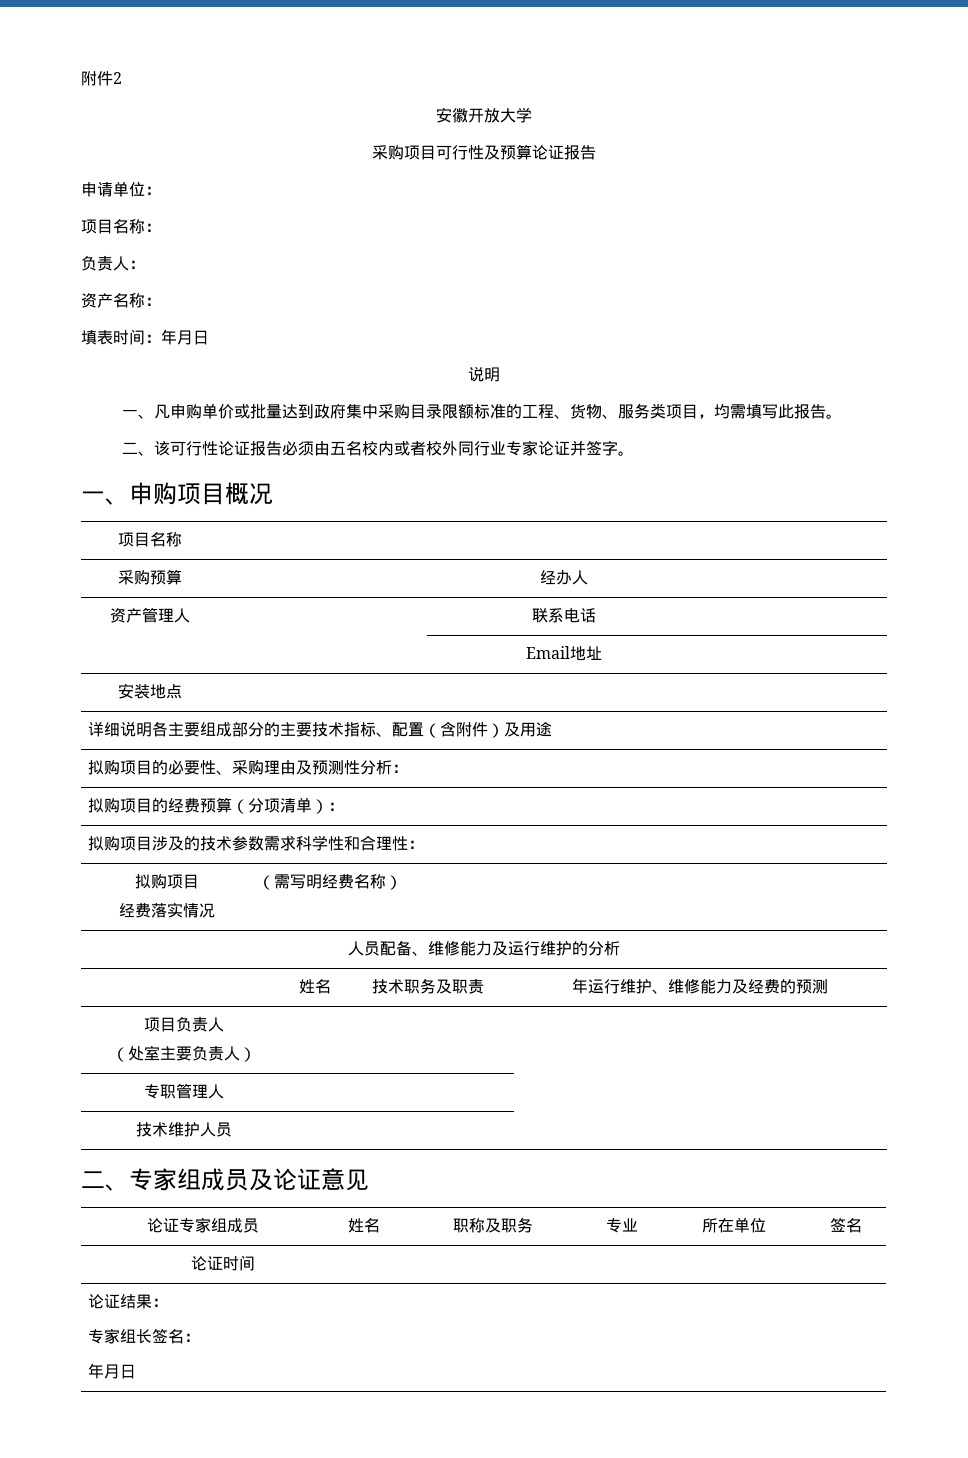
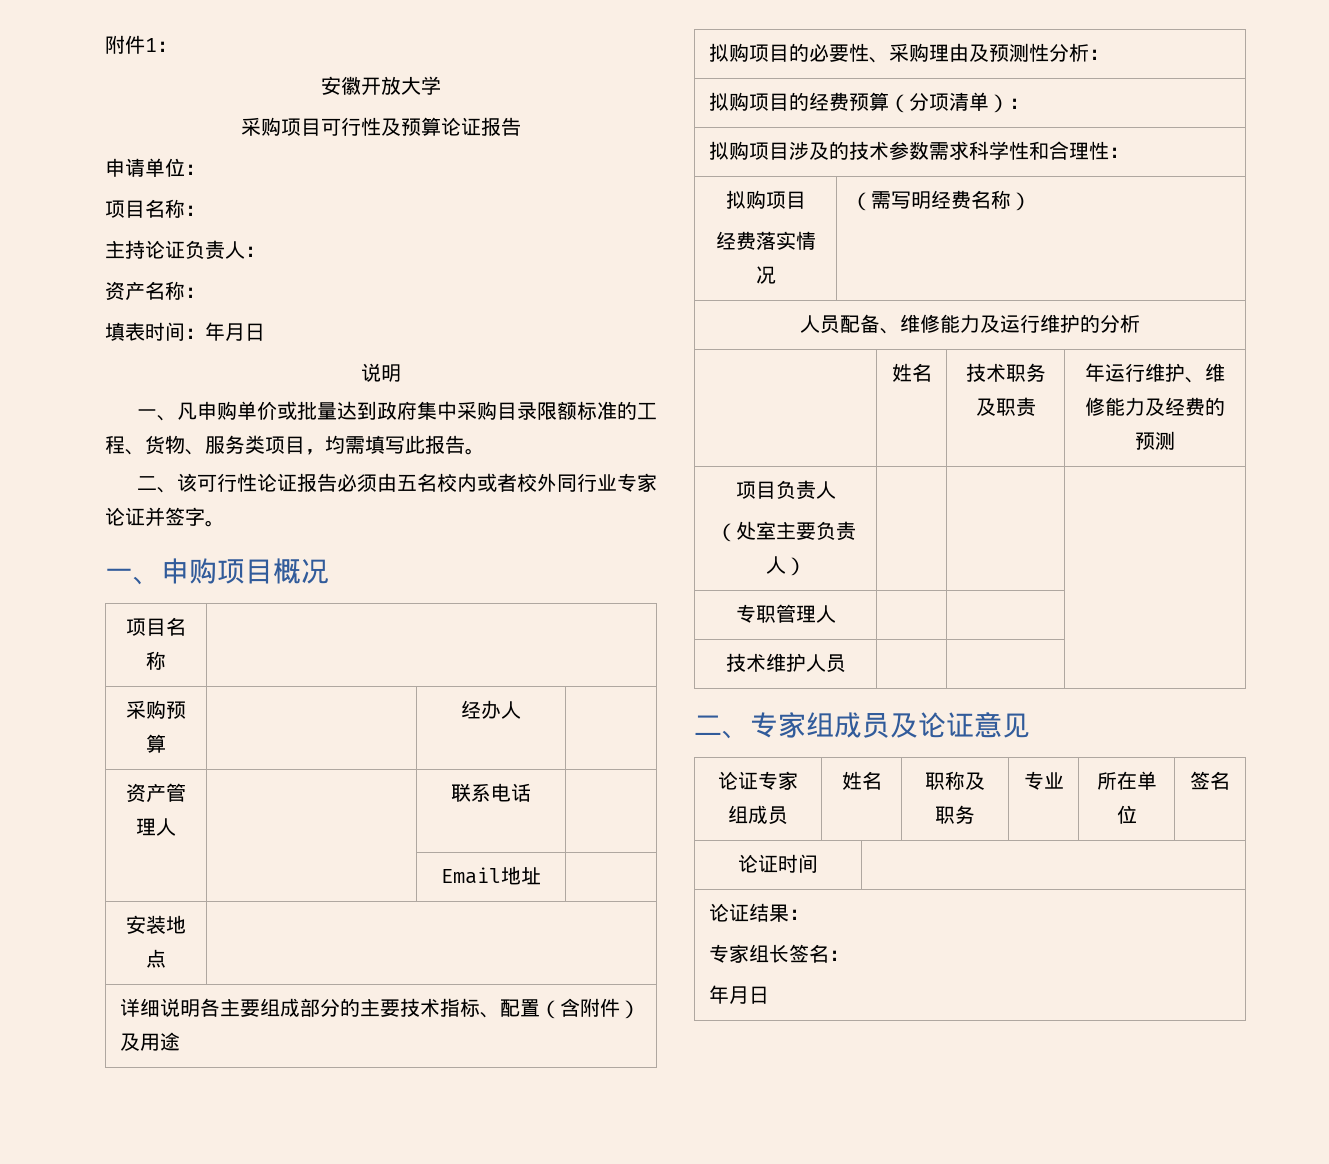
[81,71,122,86] 附件2 -> [105,35,177,54] 附件1：
(161, 227) none -> [105,240,185,259] 主持论证

